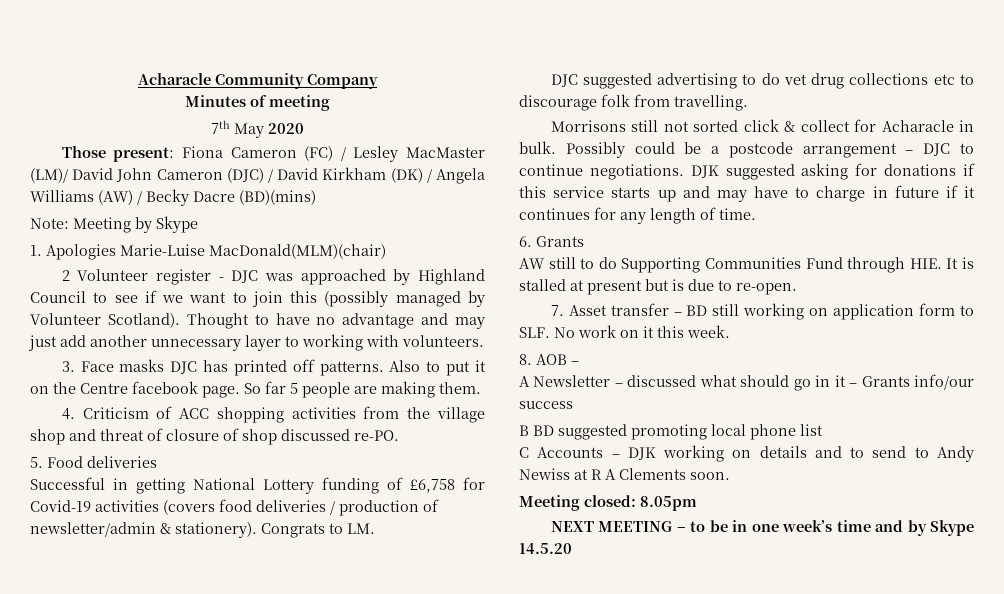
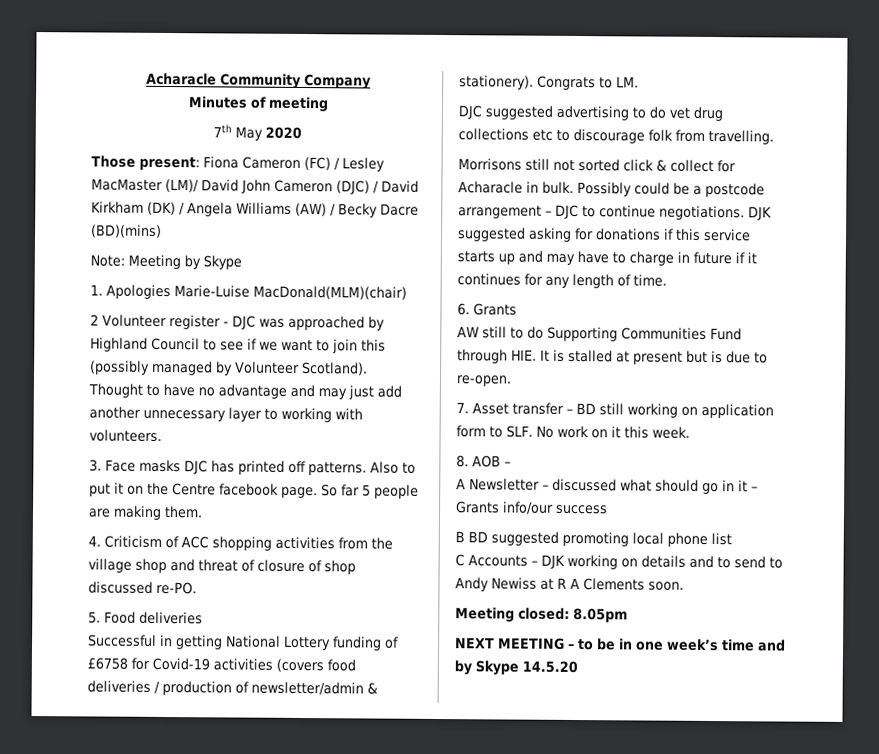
[410,479,455,493] £6,758 -> [87,657,128,670] £6758

